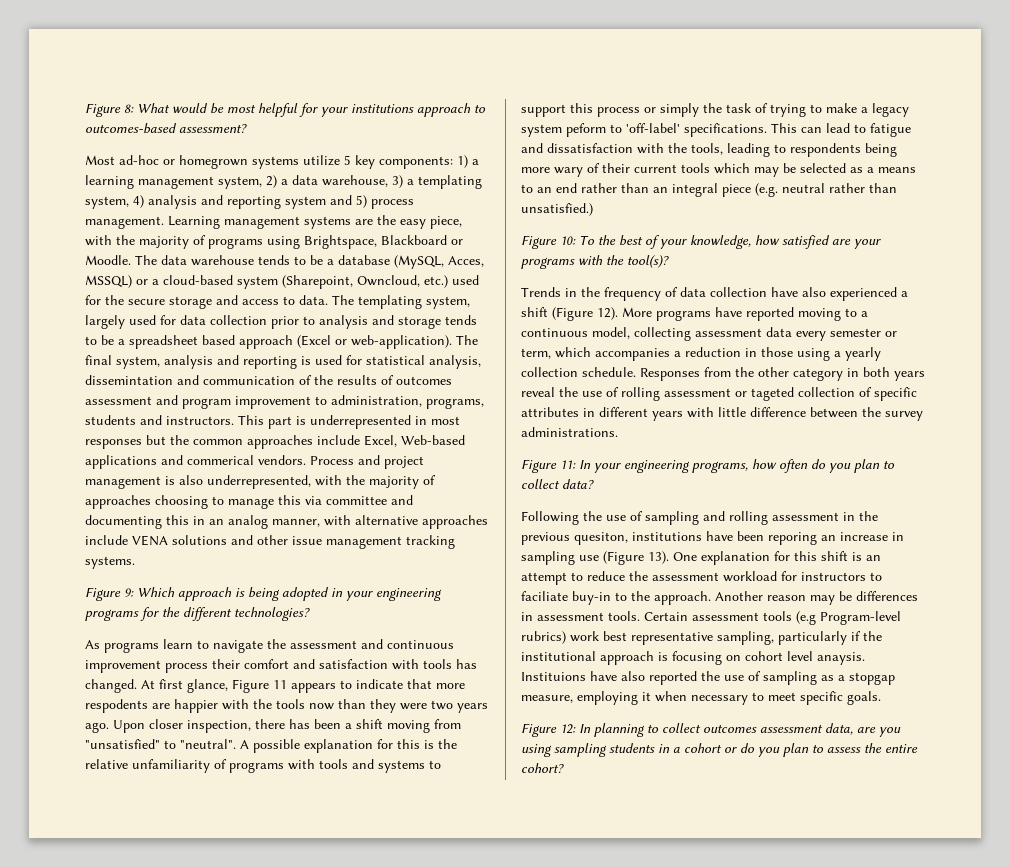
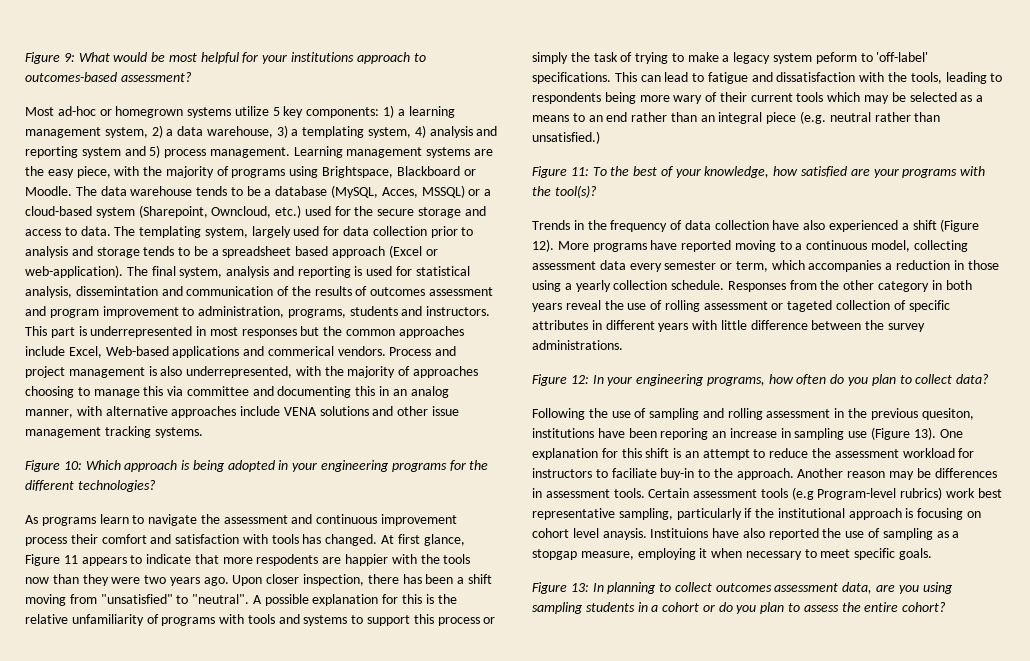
[85,103,134,117] Figure 8: -> [25,52,75,64] Figure 9:
[124,588,134,597] 9: -> [63,461,82,470] 10:
[560,236,576,245] 10: -> [570,167,589,176] 11:
[560,460,576,469] 11: -> [570,375,589,384] 12:
[560,724,576,734] 12: -> [570,583,589,592] 13:

